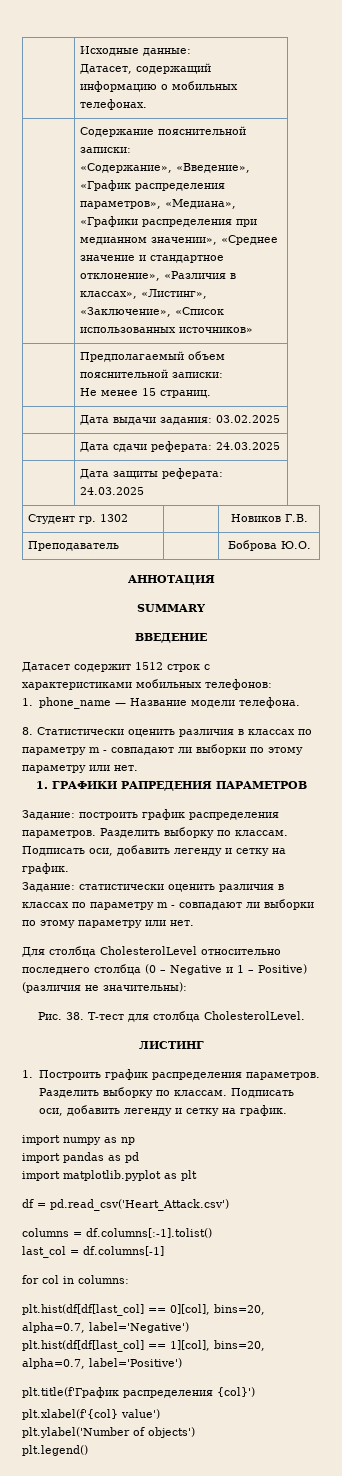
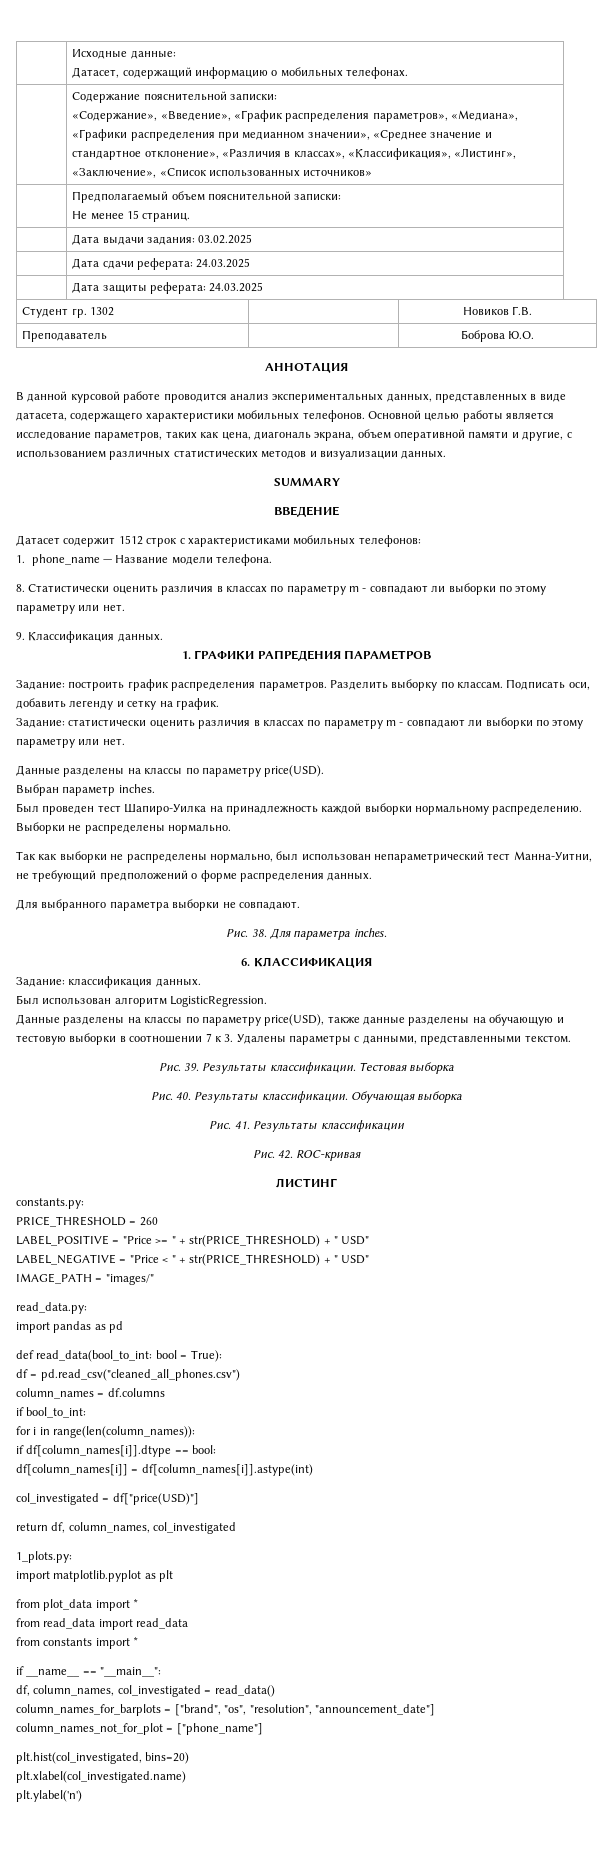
(138, 295) none -> [348,148,452,160] «Классификация»,
(215, 580) none -> [16,391,566,403] [16,410,554,422] [16,429,572,441] [16,450,447,460] // В данной курсовой работе проводится анализ экспериментальных данных, представленных в виде датасета, содержащего характеристики мобильных телефонов. Основной целью работы является исследование параметров, таких как цена, диагональ экрана, объем оперативной памяти и другие, с использованием различных статистических методов и визуализации данных.
(138, 768) none -> [16,631,163,643] // 9. Классификация данных.
[22,946,281,957] [22,964,307,975] [22,982,187,993] [37,1011,305,1022] [138,1041,204,1049] [22,1069,320,1080] [38,1087,294,1098] [38,1105,287,1116] [22,1135,135,1145] [22,1152,139,1163] [22,1170,197,1181] [22,1199,229,1211] [22,1228,212,1238] [22,1246,164,1258] [22,1275,129,1284] [22,1304,265,1316] [22,1322,189,1333] [22,1340,265,1352] [22,1358,182,1369] [22,1387,255,1398] [22,1409,160,1420] [22,1427,195,1438] [22,1445,88,1456] Для столбца CholesterolLevel относительно последнего столбца (0 – Negative и 1 – Positive) (различия не значительны): // Рис. 38. Т-тест для столбца CholesterolLevel. // ЛИСТИНГ // 1. Построить график распределения параметров. Разделить выборку по классам. Подписать оси, добавить легенду и сетку на график. // import numpy as np // import pandas as pd // import matplotlib.pyplot as plt // df = pd.read_csv('Heart_Attack.csv') // columns = df.columns[:-1].tolist() // last_col = df.columns[-1] // for col in columns: // plt.hist(df[df[last_col] == 0][col], bins=20, alpha=0.7, label='Negative') // plt.hist(df[df[last_col] == 1][col], bins=20, alpha=0.7, label='Positive') // plt.title(f'График распределения {col}') // plt.xlabel(f'{col} value') // plt.ylabel('Number of objects') // plt.legend() -> [16,765,325,777] [16,784,155,796] [16,803,583,815] [16,822,232,834] [16,851,592,863] [16,870,373,882] [16,899,300,911] [226,928,387,940] [241,957,372,968] [16,976,201,988] [16,995,268,1007] [16,1014,564,1026] [16,1033,571,1045] [158,1062,455,1074] [150,1091,463,1103] [209,1120,405,1132] [252,1150,362,1161] [276,1178,337,1188] [16,1198,84,1209] [16,1216,158,1227] [16,1235,370,1247] [16,1254,370,1266] [16,1273,154,1285] [16,1302,87,1314] [16,1321,124,1333] [16,1350,222,1362] [16,1369,240,1381] [16,1388,165,1399] [16,1407,87,1418] [16,1426,196,1438] [16,1445,217,1457] [16,1464,313,1476] [16,1493,199,1505] [16,1522,237,1534] [16,1551,72,1563] [16,1570,174,1582] [16,1599,139,1611] [16,1618,189,1630] [16,1637,139,1649] [16,1666,162,1677] [16,1685,275,1697] [16,1704,435,1716] [16,1723,263,1735] [16,1752,190,1764] [16,1771,186,1783] [16,1790,82,1802] Данные разделены на классы по параметру price(USD). // Выбран параметр inches. // Был проведен тест Шапиро-Уилка на принадлежность каждой выборки нормальному распределению. Выборки не распределены нормально. // Так как выборки не распределены нормально, был использован непараметрический тест Манна-Уитни, не требующий предположений о форме распределения данных. // Для выбранного параметра выборки не совпадают. // Рис. 38. Для параметра inches. // 6. КЛАССИФИКАЦИЯ // Задание: классификация данных. // Был использован алгоритм LogisticRegression. // Данные разделены на классы по параметру price(USD), также данные разделены на обучающую и тестовую выборки в соотношении 7 к 3. Удалены параметры с данными, представленными текстом. // Рис. 39. Результаты классификации. Тестовая выборка // Рис. 40. Результаты классификации. Обучающая выборка // Рис. 41. Результаты классификации // Рис. 42. ROC-кривая // ЛИСТИНГ // constants.py: // PRICE_THRESHOLD = 260 // LABEL_POSITIVE = "Price >= " + str(PRICE_THRESHOLD) + " USD" // LABEL_NEGATIVE = "Price < " + str(PRICE_THRESHOLD) + " USD" // IMAGE_PATH = "images/" // read_data.py: // import pandas as pd // def read_data(bool_to_int: bool = True): // df = pd.read_csv("cleaned_all_phones.csv") // column_names = df.columns // if bool_to_int: // for i in range(len(column_names)): // if df[column_names[i]].dtype == bool: // df[column_names[i]] = df[column_names[i]].astype(int) // col_investigated = df["price(USD)"] // return df, column_names, col_investigated // 1_plots.py: // import matplotlib.pyplot as plt // from plot_data import * // from read_data import read_data // from constants import * // if __name__ == "__main__": // df, column_names, col_investigated = read_data() // column_names_for_barplots = ["brand", "os", "resolution", "announcement_date"] // column_names_not_for_plot = ["phone_name"] // plt.hist(col_investigated, bins=20) // plt.xlabel(col_investigated.name) // plt.ylabel('n')

